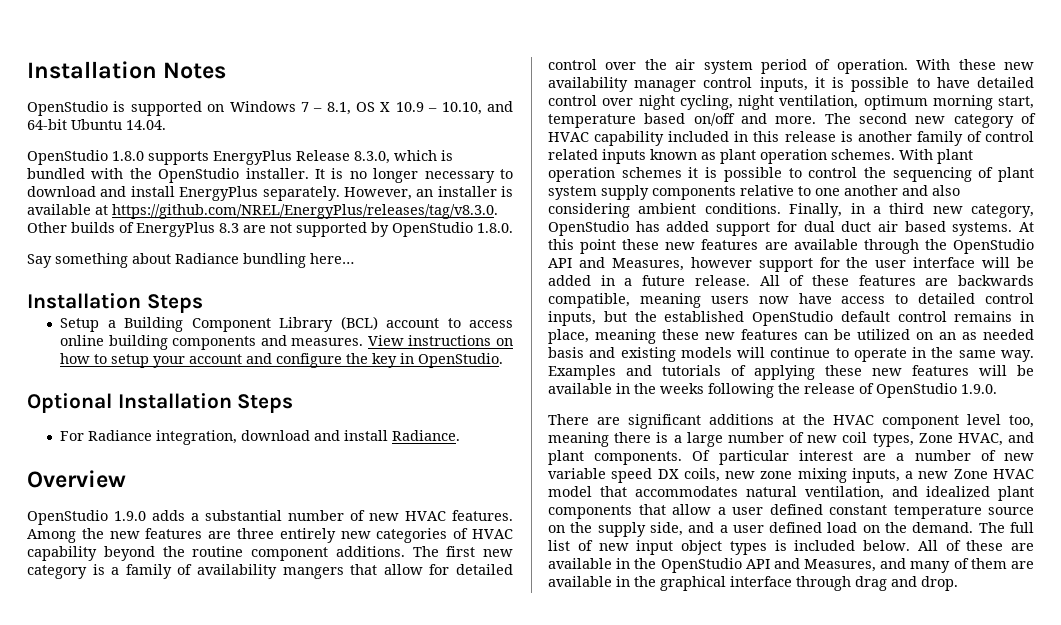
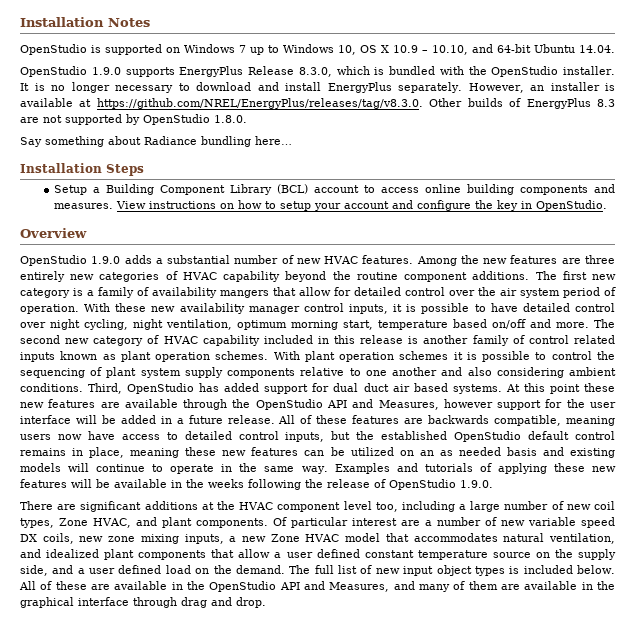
[313,102,351,115] – 8.1, -> [250,44,356,55] up to Windows 10,
[112,151,144,161] 1.8.0 -> [91,67,121,75] 1.9.0
[27,393,294,413] [60,430,461,445] // Optional Installation Steps // For Radiance integration, download and install Radiance. -> (607, 205) none
[789,203,1034,218] Finally, in a third new category, -> [88,383,123,394] Third,
[548,432,669,447] meaning there is -> [401,501,455,512] including

